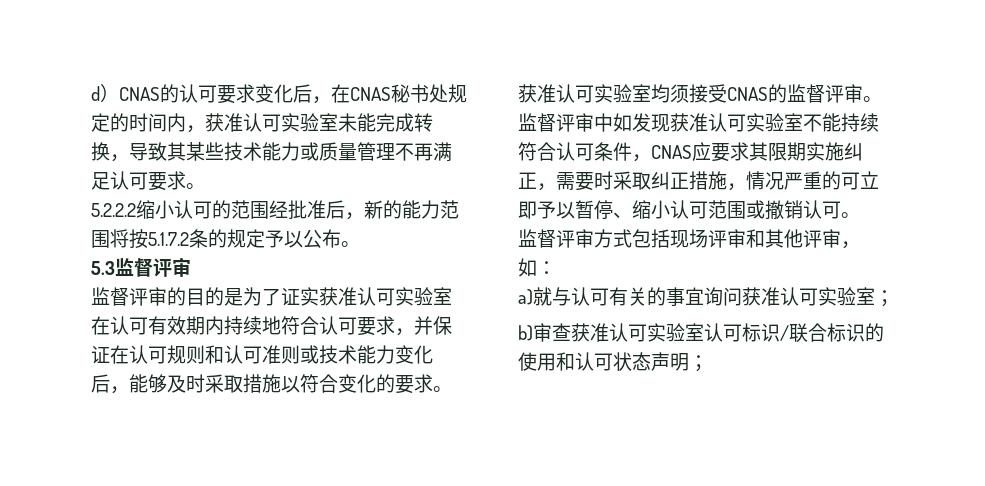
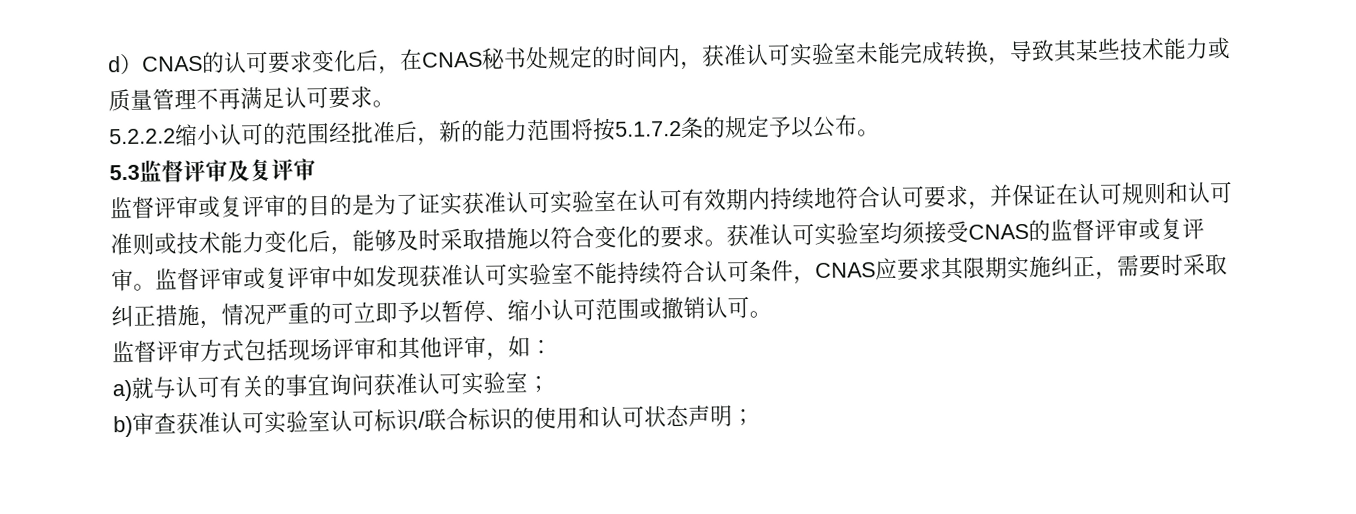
[91,287,167,306] // 监督评审 -> [227,158,316,182] [110,194,287,219] 及复评审 // 监督评审或复评审
(863, 93) none -> [1138,217,1205,241] [111,268,134,292] 或复评审
(594, 122) none -> [243,266,332,290] 或复评审

